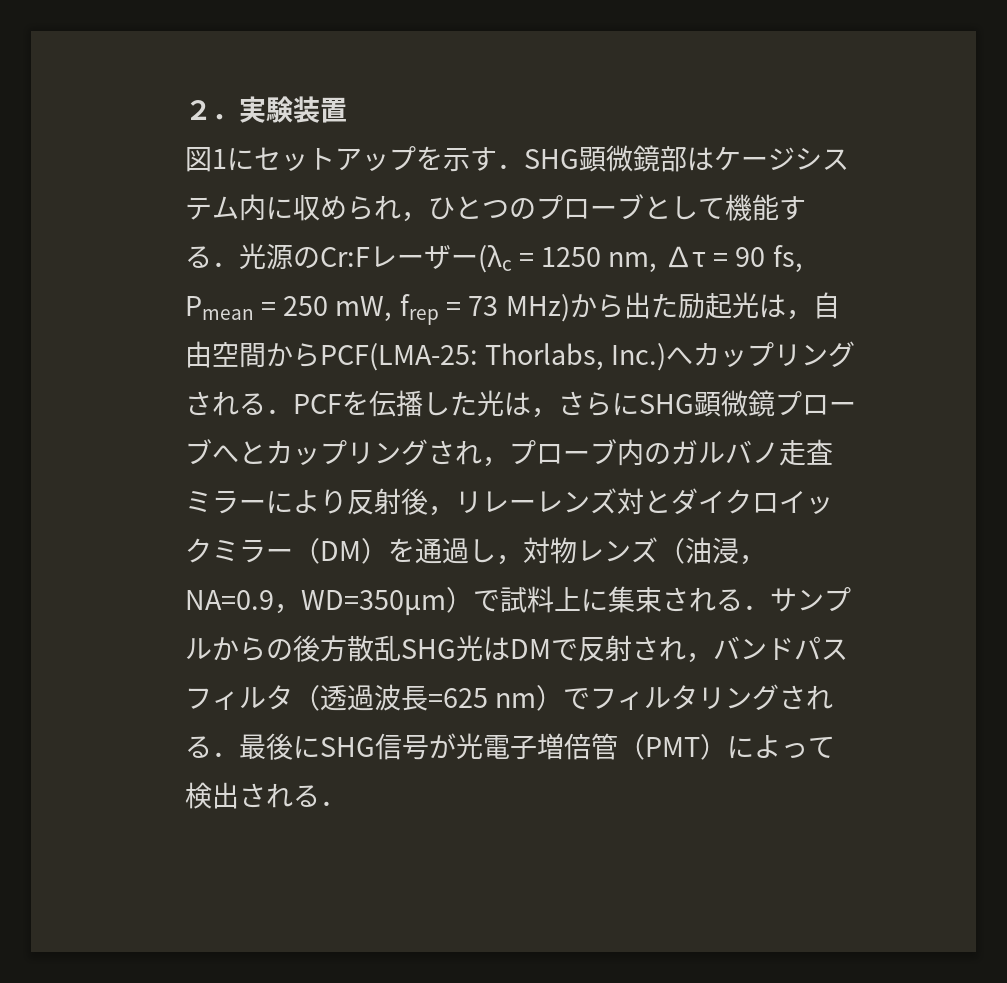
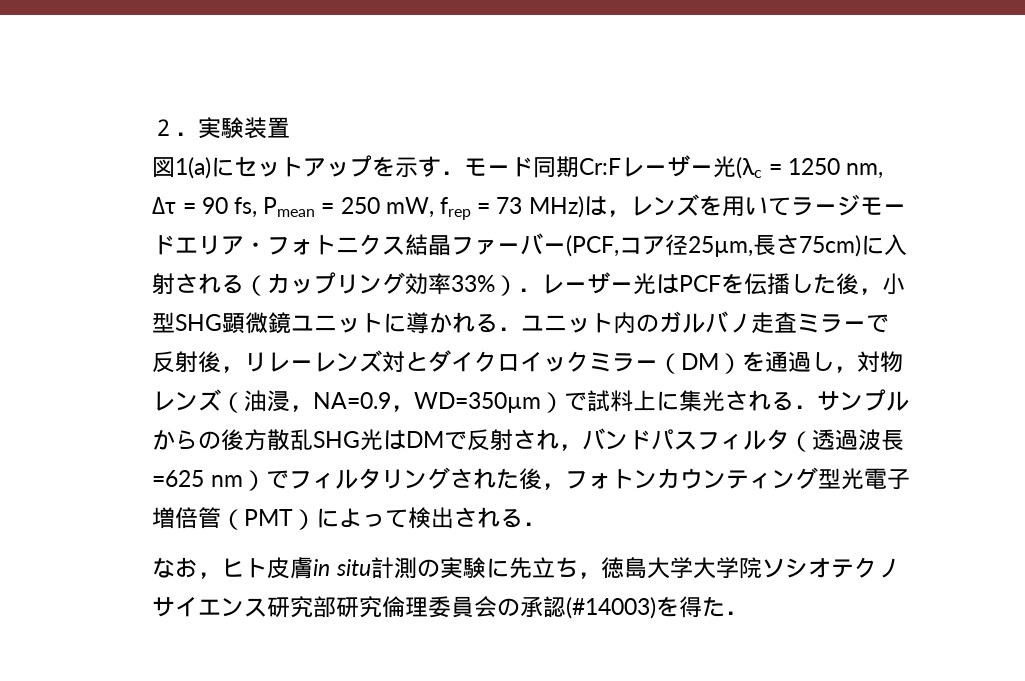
[211,149,227,169] 1 -> [175,157,212,179] 1(a)
[523,145,849,172] [184,194,806,222] [184,243,320,270] SHG顕微鏡部はケージシステム内に収められ，ひとつのプローブとして機能する．光源の -> [464,156,580,178] モード同期
(478, 260) none -> [713,156,737,178] 光
[569,292,840,320] [184,341,856,371] [184,390,856,418] [184,439,617,467] から出た励起光は，自由空間からPCF(LMA-25: Thorlabs, Inc.)へカップリングされる．PCFを伝播した光は，さらにSHG顕微鏡プローブへとカップリングされ，プローブ -> [583,194,906,217] [152,233,908,257] [152,272,906,296] [152,312,614,334] は，レンズを用いてラージモードエリア・フォトニクス結晶ファーバー(PCF,コア径25µm,長さ75cm)に入射される（カップリング効率33%）．レーザー光はPCFを伝播した後，小型SHG顕微鏡ユニットに導かれる．ユニット
[265,489,347,514] により -> [866,314,890,333] で
[634,587,662,613] 束 -> [702,390,726,412] 光
[184,733,456,760] る．最後にSHG信号が -> [495,467,841,490] た後，フォトンカウンティング型
(347, 803) none -> [152,557,900,579] [152,596,749,619] // なお，ヒト皮膚in situ計測の実験に先立ち，徳島大学大学院ソシオテクノサイエンス研究部研究倫理委員会の承認(#14003)を得た．

